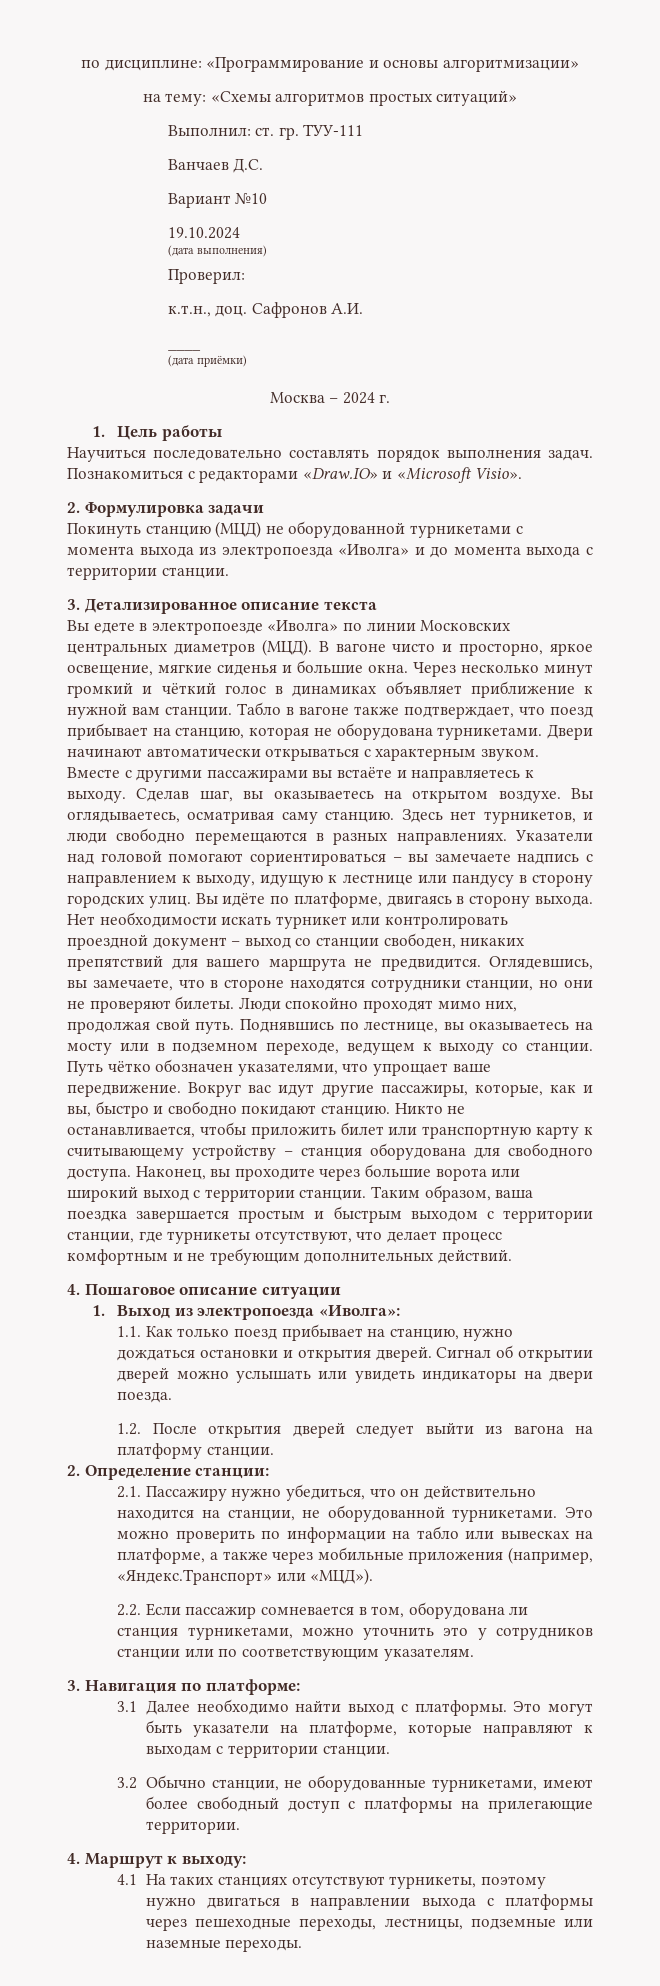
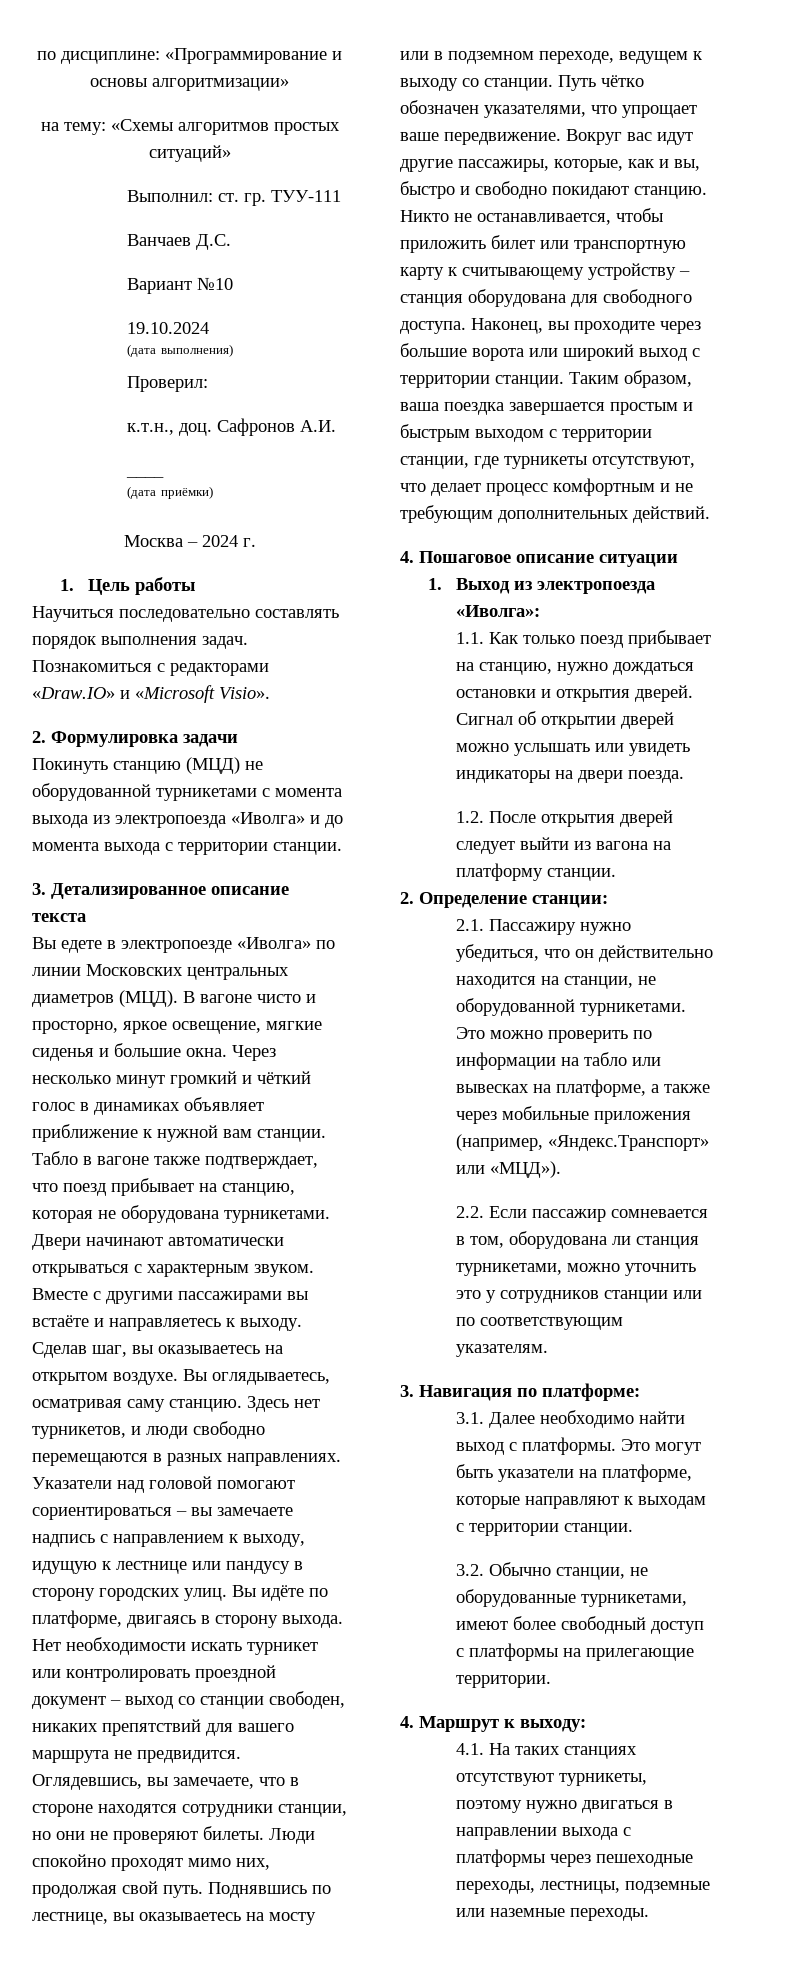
[117,1701,138,1712] 3.1 -> [455,1412,484,1424] 3.1.
[117,1777,138,1789] 3.2 -> [455,1564,484,1576] 3.2.
[117,1874,138,1885] 4.1 -> [455,1743,484,1755] 4.1.

